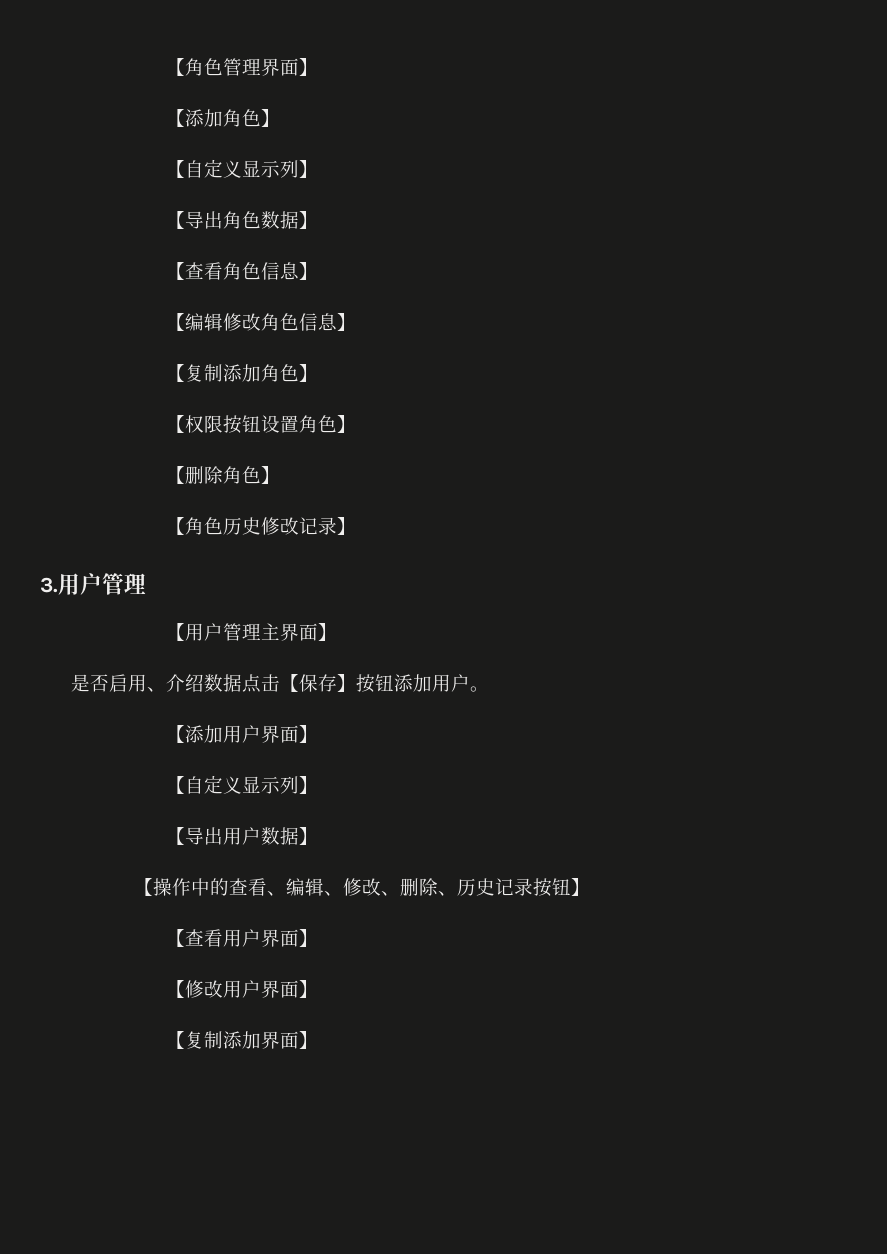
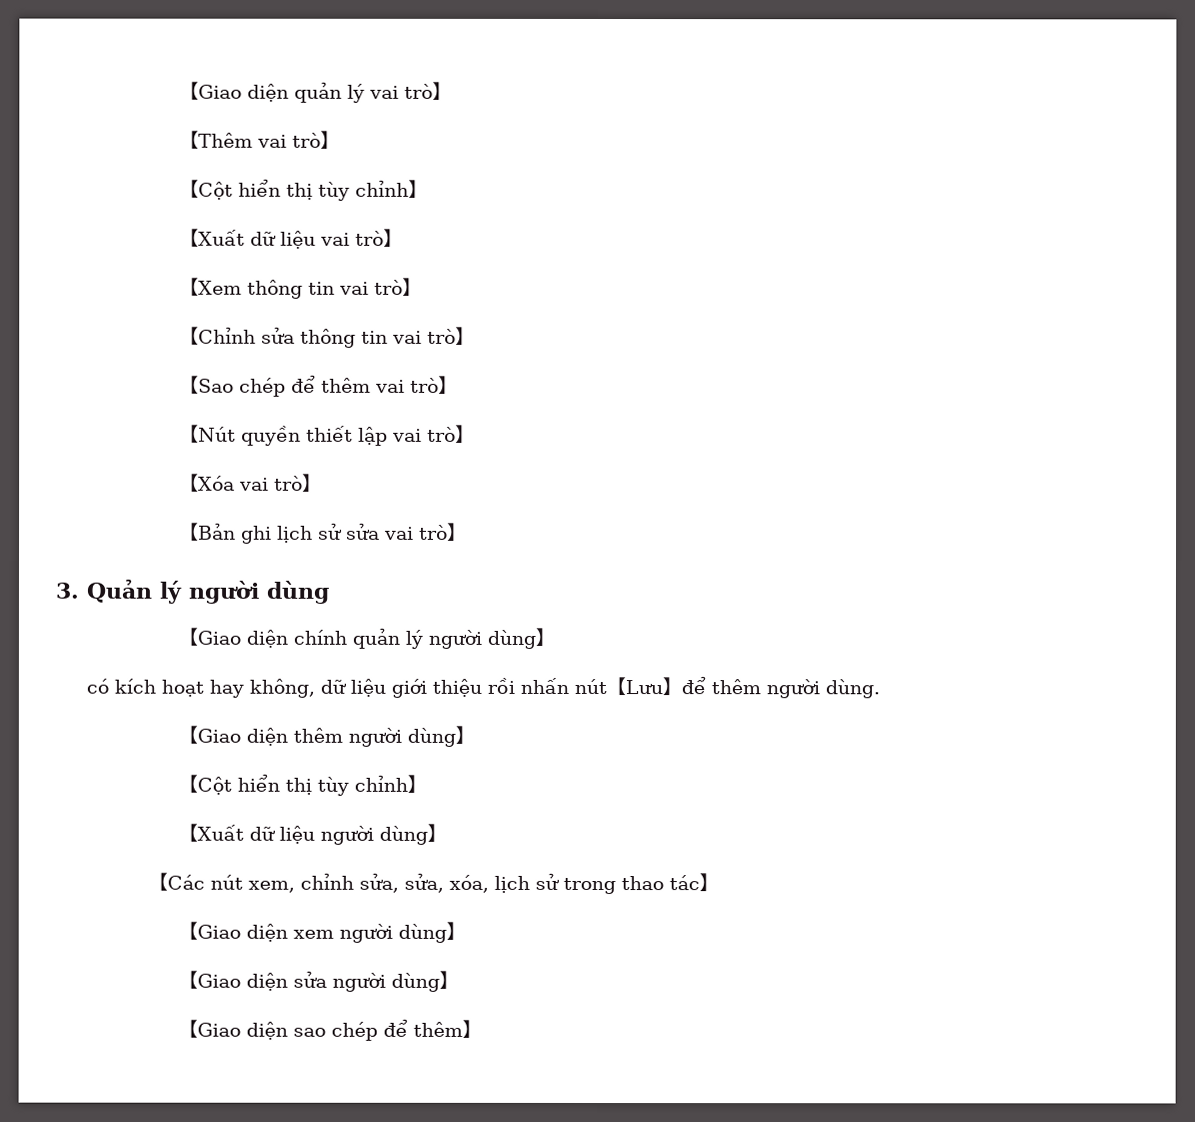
[165,58,318,76] [165,109,280,127] [165,159,318,178] [165,211,318,229] [165,262,318,280] [165,313,356,331] [165,364,318,382] [165,415,356,434] [165,466,280,484] [165,517,356,535] [40,573,146,595] [165,623,337,641] [71,674,490,693] [165,725,318,743] [165,775,318,794] [165,827,318,845] [134,878,591,897] [165,929,318,947] [165,980,318,998] [165,1031,299,1049] 【角色管理界面】 // 【添加角色】 // 【自定义显示列】 // 【导出角色数据】 // 【查看角色信息】 // 【编辑修改角色信息】 // 【复制添加角色】 // 【权限按钮设置角色】 // 【删除角色】 // 【角色历史修改记录】 // 3.用户管理 // 【用户管理主界面】 // 是否启用、介绍数据点击【保存】按钮添加用户。 // 【添加用户界面】 // 【自定义显示列】 // 【导出用户数据】 // 【操作中的查看、编辑、修改、删除、历史记录按钮】 // 【查看用户界面】 // 【修改用户界面】 // 【复制添加界面 -> [179,81,453,103] [179,130,341,149] [179,178,429,201] [179,228,404,249] [179,277,423,299] [179,326,476,348] [179,374,459,397] [179,424,476,446] [179,473,323,492] [179,522,468,544] [55,578,329,604] [178,627,556,649] [85,676,880,699] [178,725,476,747] [178,773,428,796] [178,823,448,845] [147,872,719,895] [178,921,467,943] [178,970,460,992] [178,1018,464,1041] 【Giao diện quản lý vai trò】 // 【Thêm vai trò】 // 【Cột hiển thị tùy chỉnh】 // 【Xuất dữ liệu vai trò】 // 【Xem thông tin vai trò】 // 【Chỉnh sửa thông tin vai trò】 // 【Sao chép để thêm vai trò】 // 【Nút quyền thiết lập vai trò】 // 【Xóa vai trò】 // 【Bản ghi lịch sử sửa vai trò】 // 3. Quản lý người dùng // 【Giao diện chính quản lý người dùng】 // có kích hoạt hay không, dữ liệu giới thiệu rồi nhấn nút【Lưu】để thêm người dùng. // 【Giao diện thêm người dùng】 // 【Cột hiển thị tùy chỉnh】 // 【Xuất dữ liệu người dùng】 // 【Các nút xem, chỉnh sửa, sửa, xóa, lịch sử trong thao tác】 // 【Giao diện xem người dùng】 // 【Giao diện sửa người dùng】 // 【Giao diện sao chép để thêm

